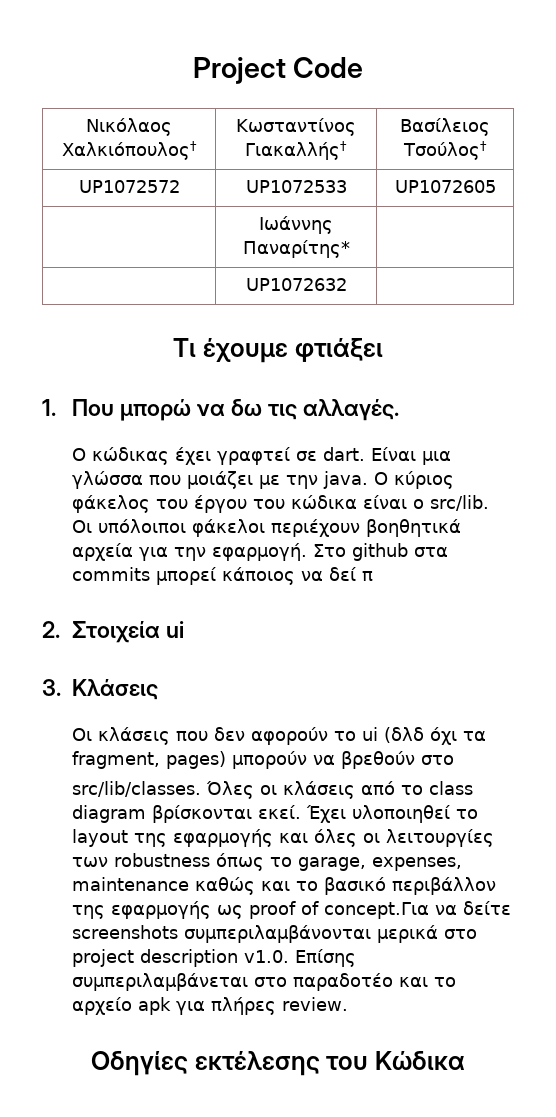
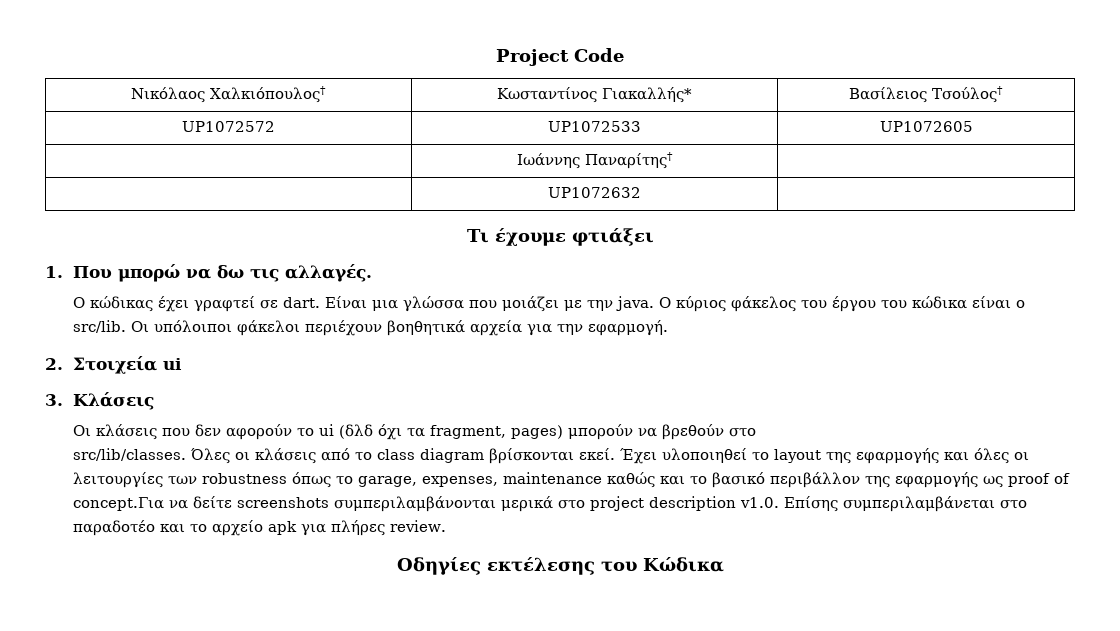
[245,141,347,160] Γιακαλλής† -> [602,87,692,103] Γιακαλλής*
[242,240,350,258] Παναρίτης* -> [584,152,673,169] Παναρίτης†
[312,543,448,561] [71,567,373,585] Στο github στα commits μπορεί κάποιος να δεί π -> (668, 328) none

